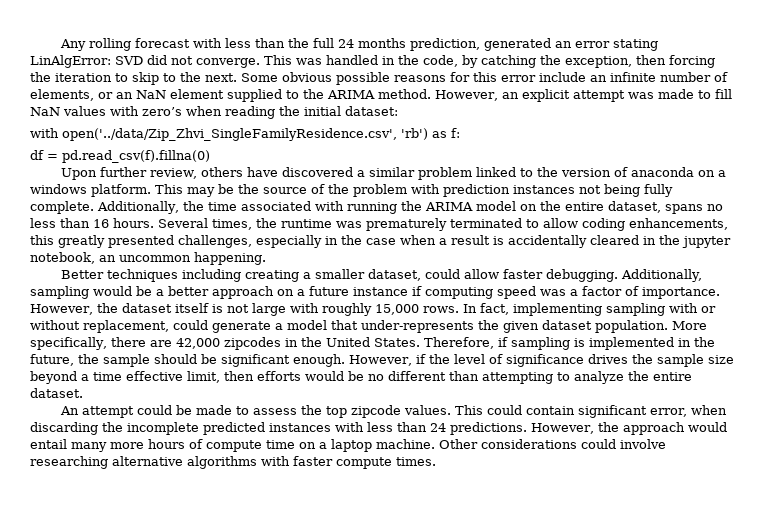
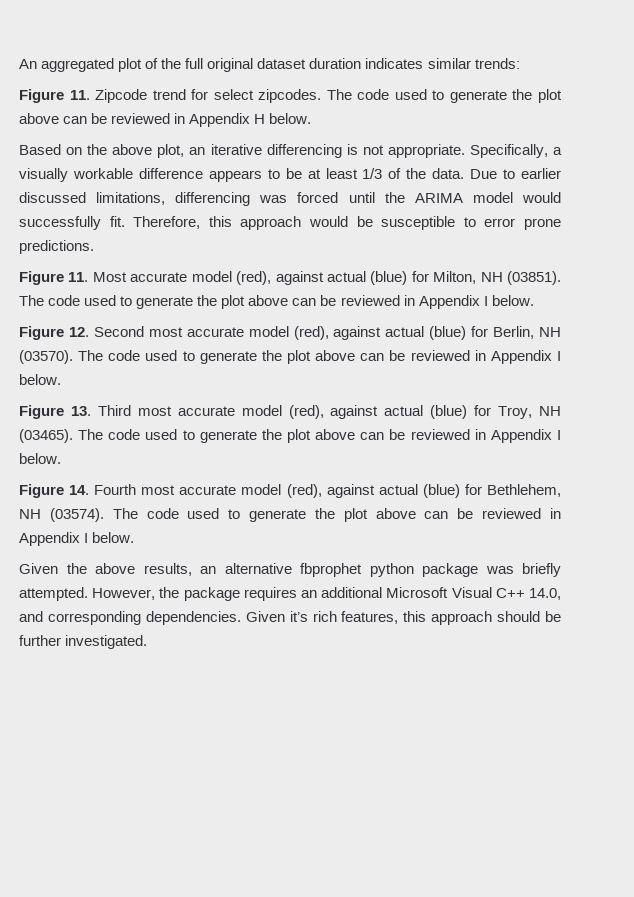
[59,38,658,51] [30,55,715,68] [30,72,728,85] [30,89,732,102] [30,106,398,119] [30,128,460,141] [30,150,210,163] [60,167,727,180] [30,184,673,197] [30,201,723,214] [30,218,728,231] [30,235,731,248] [30,252,266,265] [60,269,703,282] [30,286,720,299] [30,303,716,316] [30,320,707,333] [30,337,715,350] [30,354,734,367] [30,371,692,384] [30,388,83,398] [59,405,728,418] [30,422,727,435] [30,439,666,452] [30,456,436,469] Any rolling forecast with less than the full 24 months prediction, generated an error stating LinAlgError: SVD did not converge. This was handled in the code, by catching the exception, then forcing the iteration to skip to the next. Some obvious possible reasons for this error include an infinite number of elements, or an NaN element supplied to the ARIMA method. However, an explicit attempt was made to fill NaN values with zero’s when reading the initial dataset: // with open('../data/Zip_Zhvi_SingleFamilyResidence.csv', 'rb') as f: // df = pd.read_csv(f).fillna(0) // Upon further review, others have discovered a similar problem linked to the version of anaconda on a windows platform. This may be the source of the problem with prediction instances not being fully complete. Additionally, the time associated with running the ARIMA model on the entire dataset, spans no less than 16 hours. Several times, the runtime was prematurely terminated to allow coding enhancements, this greatly presented challenges, especially in the case when a result is accidentally cleared in the jupyter notebook, an uncommon happening. // Better techniques including creating a smaller dataset, could allow faster debugging. Additionally, sampling would be a better approach on a future instance if computing speed was a factor of importance. However, the dataset itself is not large with roughly 15,000 rows. In fact, implementing sampling with or without replacement, could generate a model that under-represents the given dataset population. More specifically, there are 42,000 zipcodes in the United States. Therefore, if sampling is implemented in the future, the sample should be significant enough. However, if the level of significance drives the sample size beyond a time effective limit, then efforts would be no different than attempting to analyze the entire dataset. // An attempt could be made to assess the top zipcode values. This could contain significant error, when discarding the incomplete predicted instances with less than 24 predictions. However, the approach would entail many more hours of compute time on a laptop machine. Other considerations could involve researching alternative algorithms with faster compute times. -> [19,58,520,72] [19,89,563,103] [19,113,312,127] [19,144,562,158] [19,168,562,182] [19,192,561,206] [19,216,562,230] [19,240,94,254] [19,271,562,285] [19,295,534,309] [19,326,562,340] [19,350,562,364] [19,374,61,385] [19,405,562,419] [19,429,562,443] [19,453,61,464] [19,484,562,498] [19,508,562,522] [19,532,135,546] [19,563,561,577] [19,587,561,601] [19,611,561,625] [19,635,148,649] An aggregated plot of the full original dataset duration indicates similar trends: // Figure 11. Zipcode trend for select zipcodes. The code used to generate the plot above can be reviewed in Appendix H below. // Based on the above plot, an iterative differencing is not appropriate. Specifically, a visually workable difference appears to be at least 1/3 of the data. Due to earlier discussed limitations, differencing was forced until the ARIMA model would successfully fit. Therefore, this approach would be susceptible to error prone predictions. // Figure 11. Most accurate model (red), against actual (blue) for Milton, NH (03851). The code used to generate the plot above can be reviewed in Appendix I below. // Figure 12. Second most accurate model (red), against actual (blue) for Berlin, NH (03570). The code used to generate the plot above can be reviewed in Appendix I below. // Figure 13. Third most accurate model (red), against actual (blue) for Troy, NH (03465). The code used to generate the plot above can be reviewed in Appendix I below. // Figure 14. Fourth most accurate model (red), against actual (blue) for Bethlehem, NH (03574). The code used to generate the plot above can be reviewed in Appendix I below. // Given the above results, an alternative fbprophet python package was briefly attempted. However, the package requires an additional Microsoft Visual C++ 14.0, and corresponding dependencies. Given it’s rich features, this approach should be further investigated.

